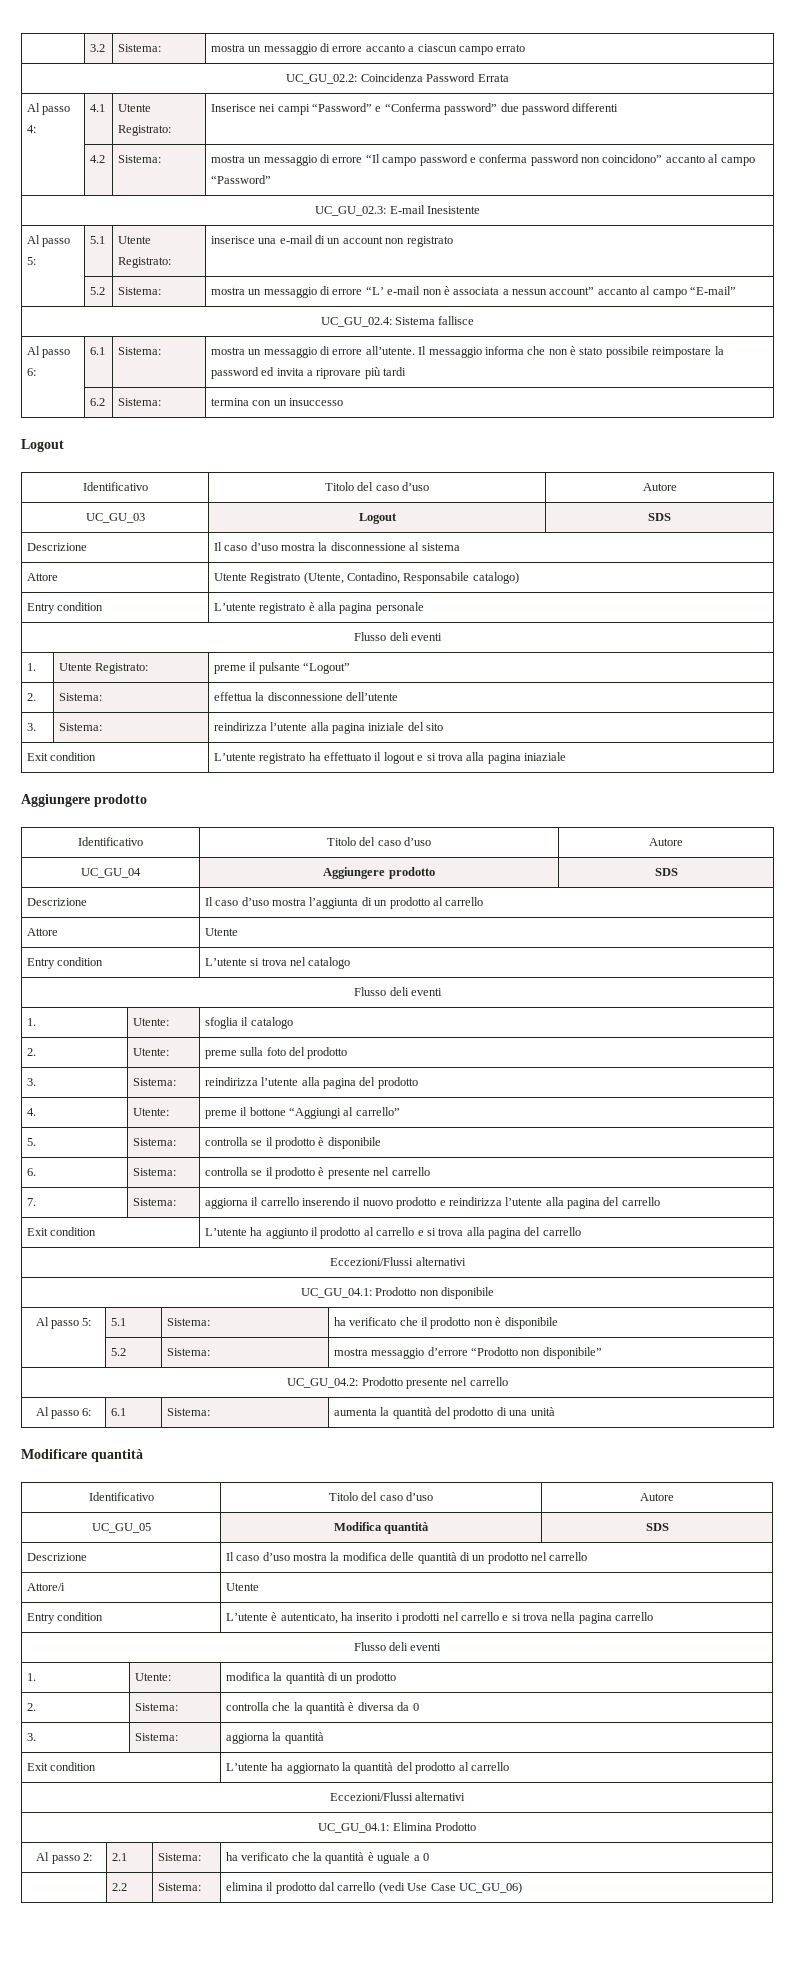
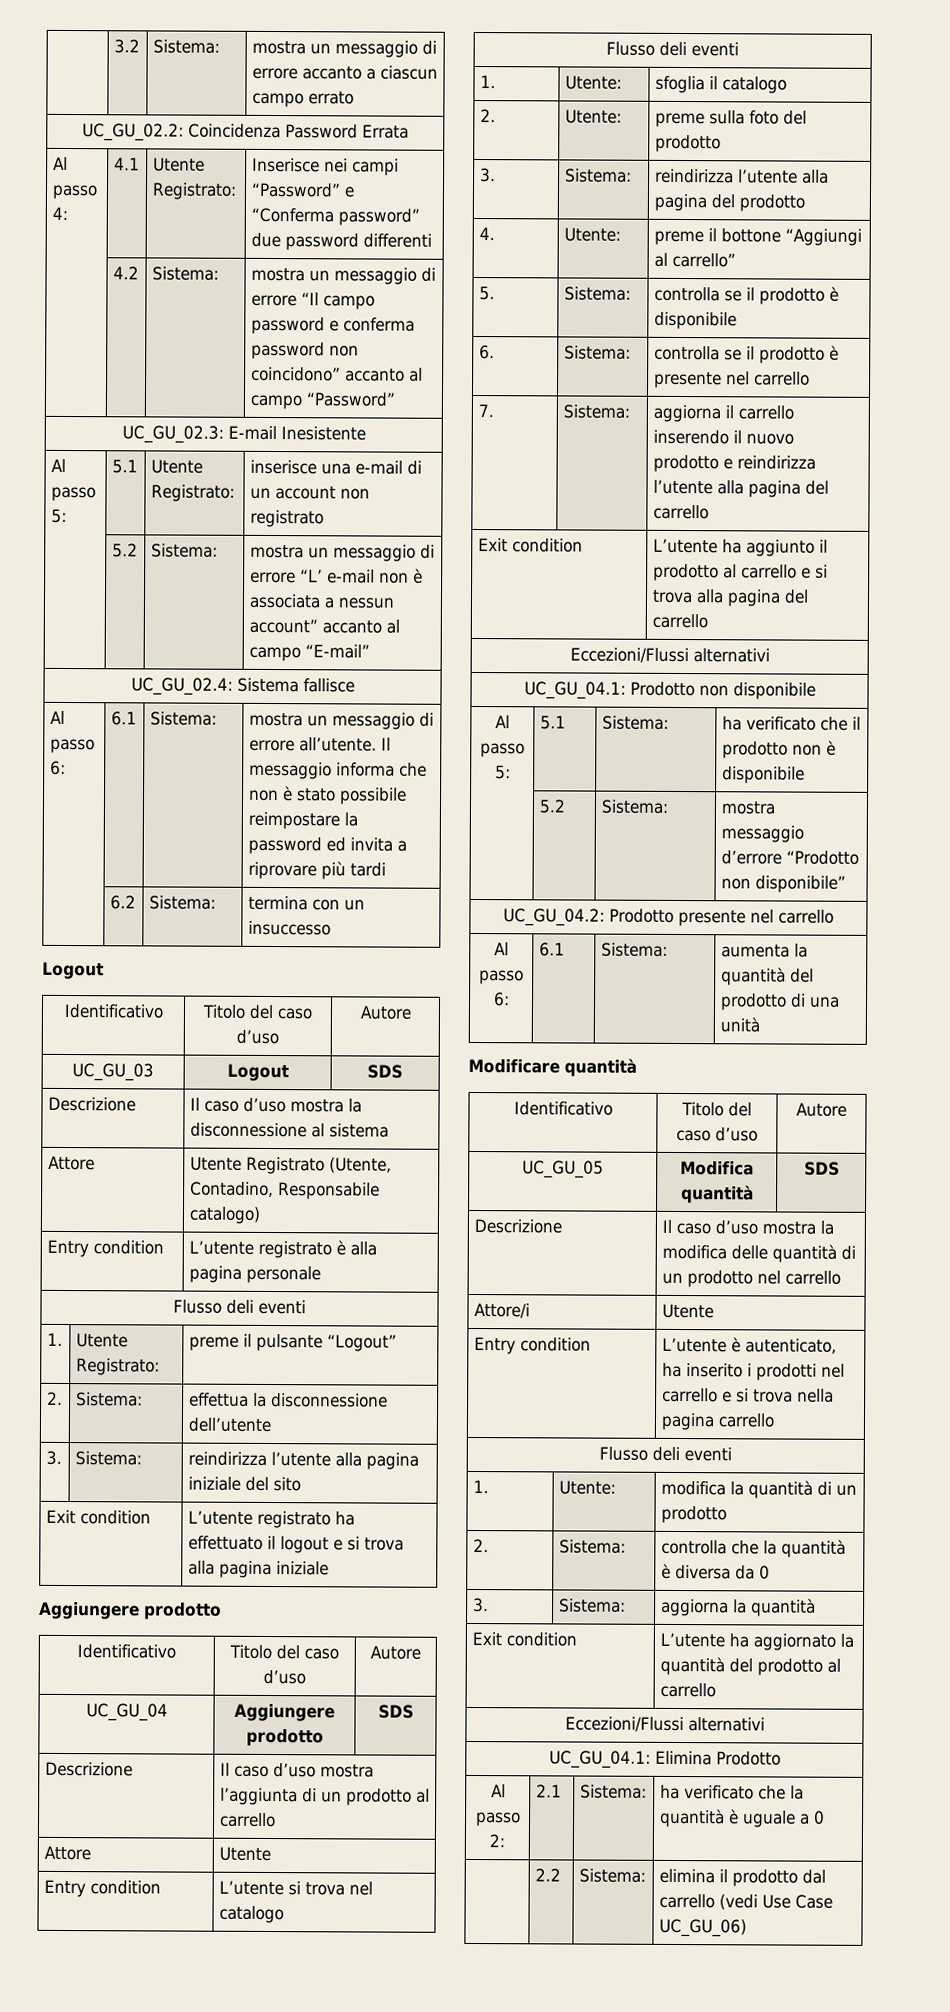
[524,752,567,761] iniaziale -> [275,1561,329,1576] iniziale

